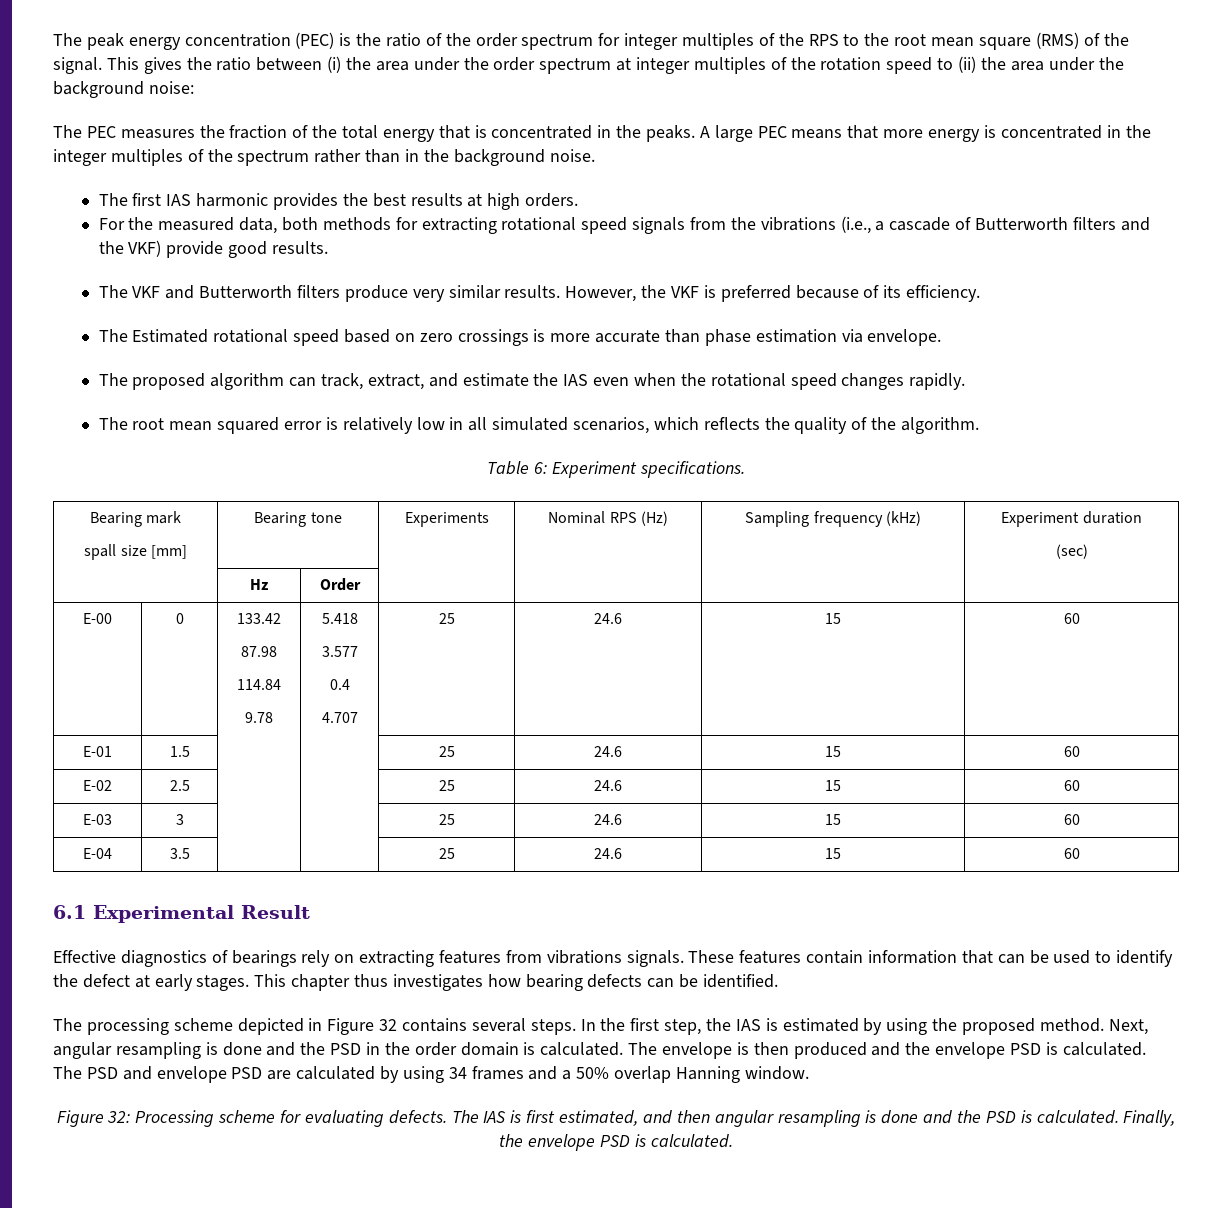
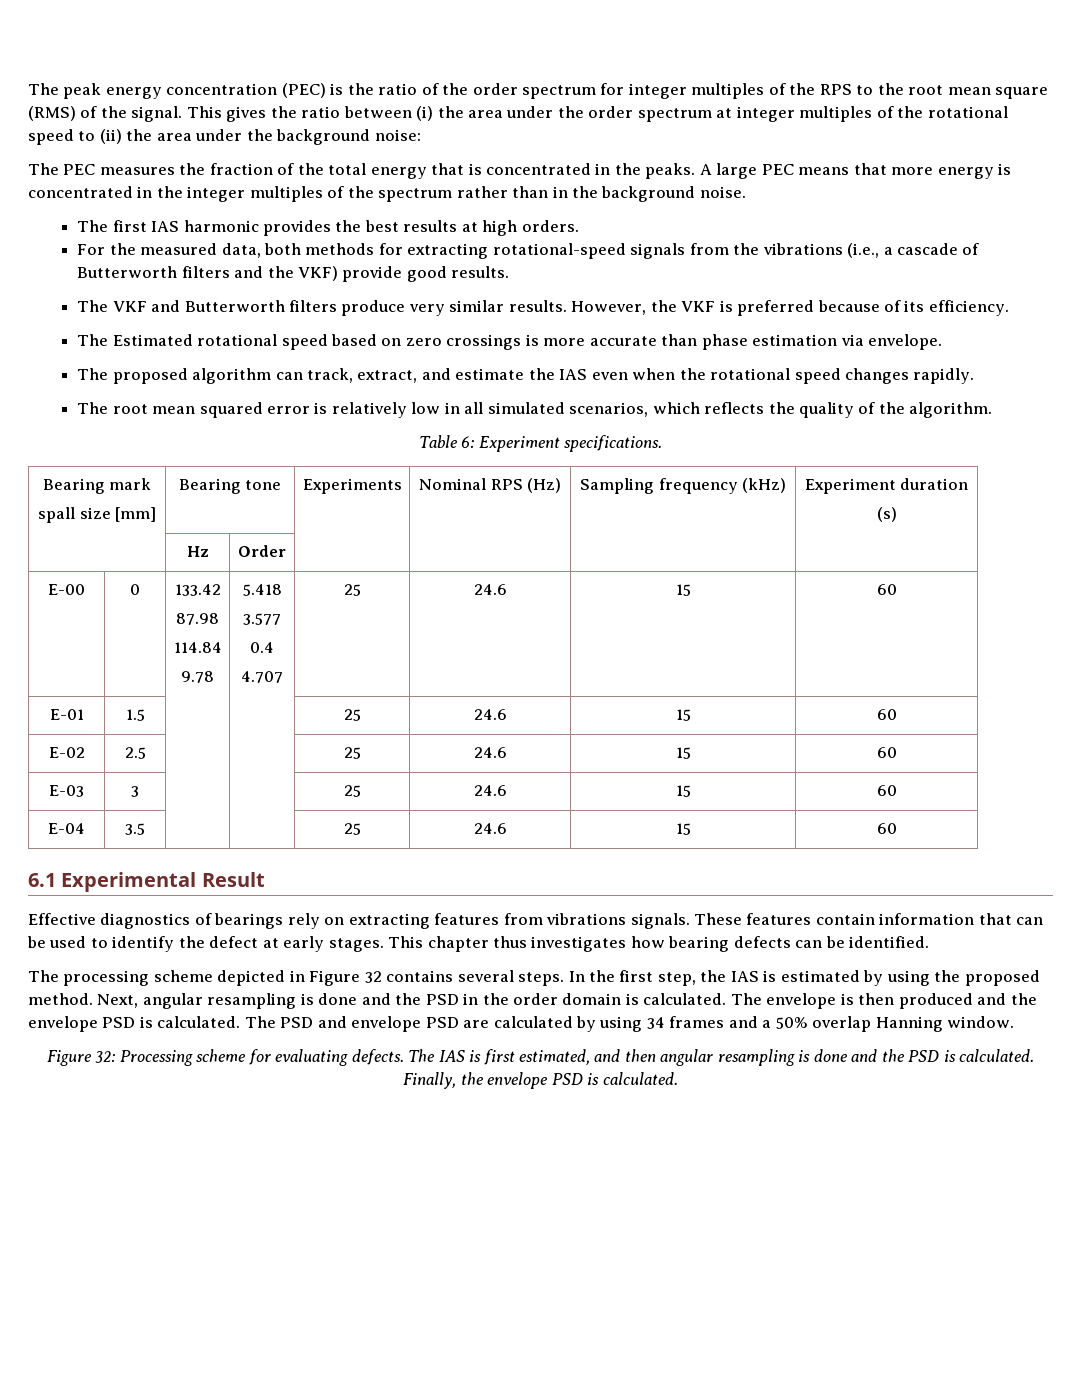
[820,57,882,71] rotation -> [927,106,1008,118] rotational
[501,217,628,234] rotational speed -> [492,243,626,259] rotational-speed
[1055,544,1088,559] (sec) -> [876,507,897,522] (s)

